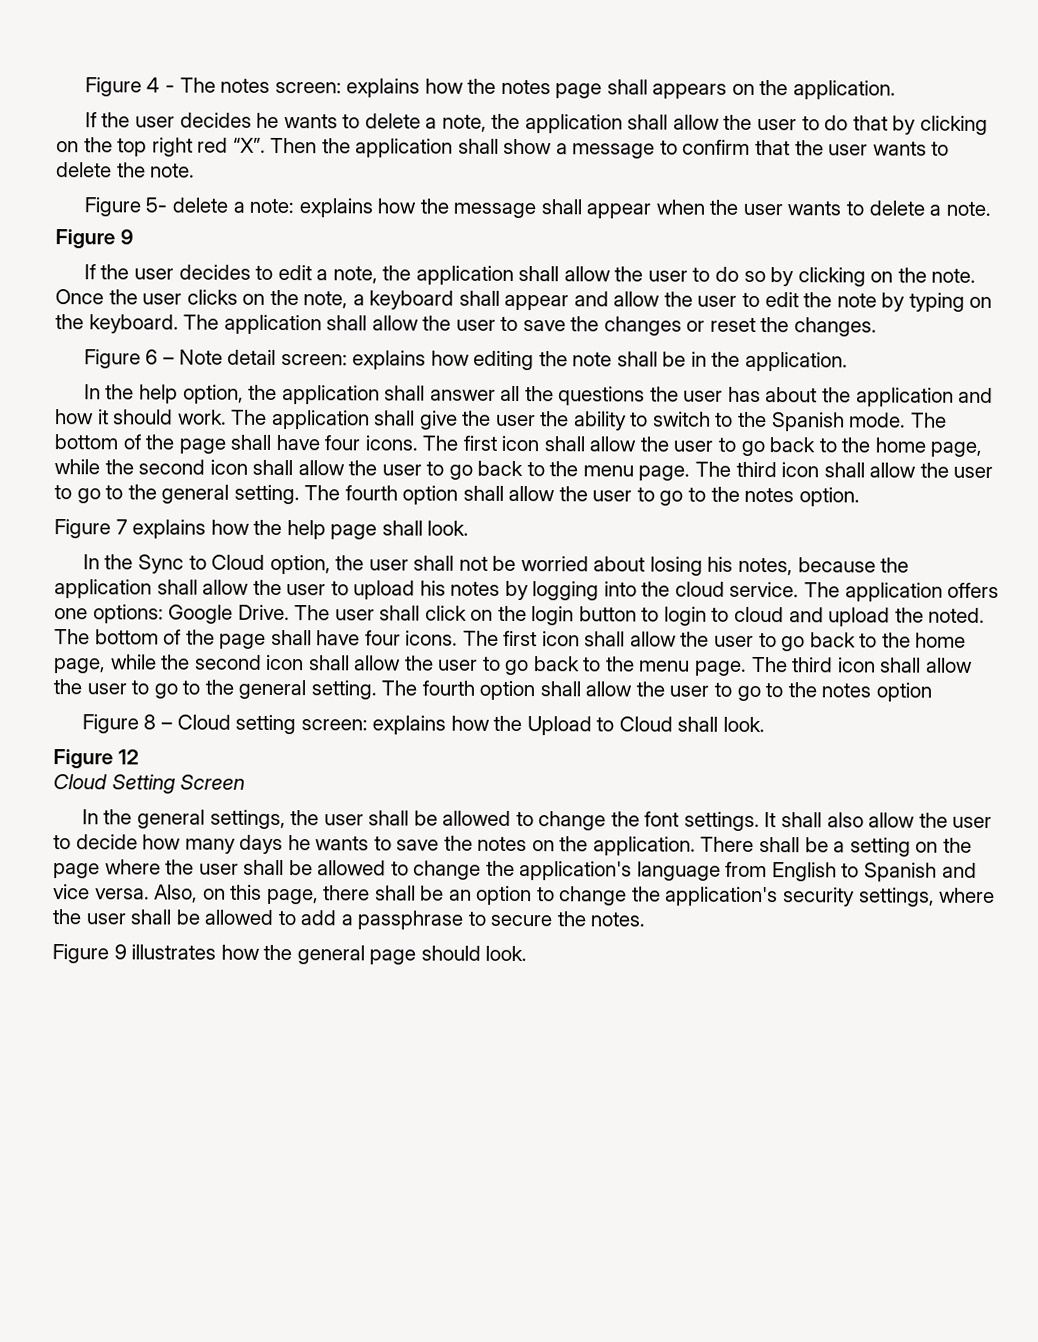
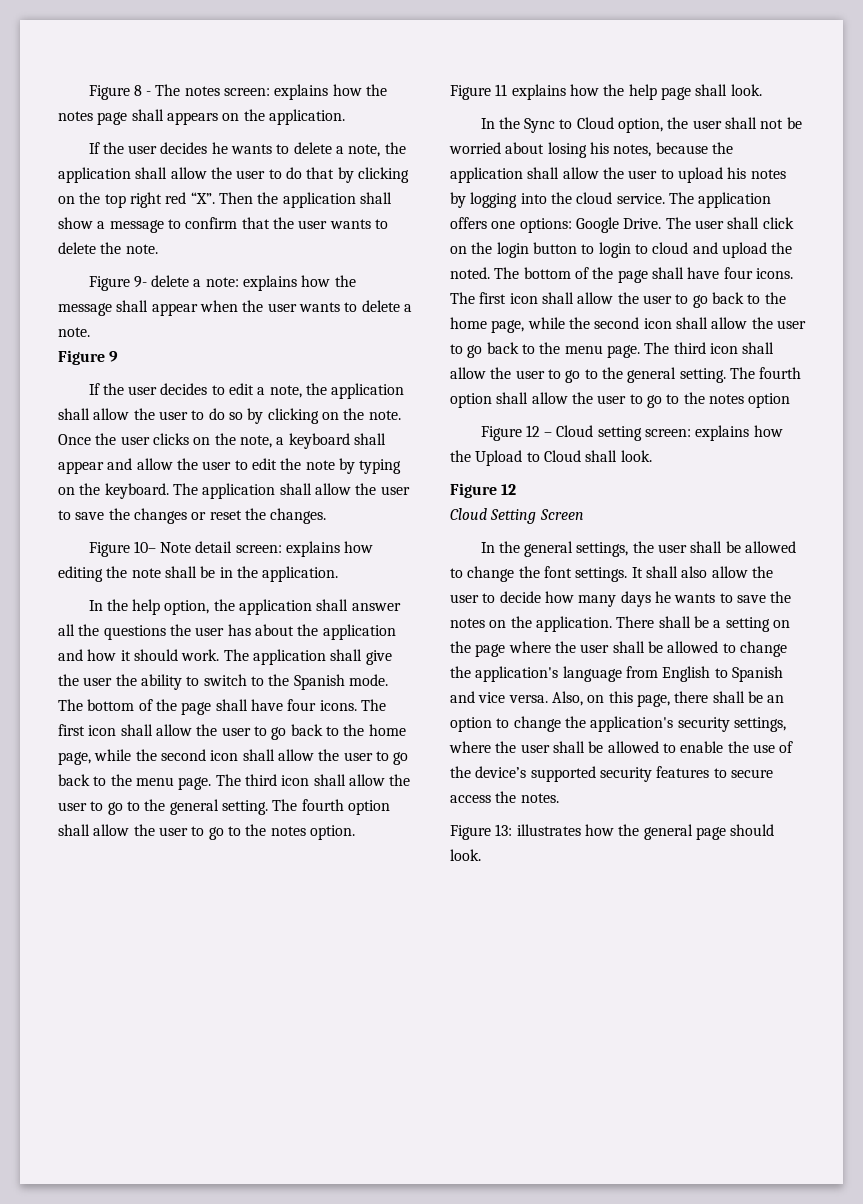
[84,77,161,97] Figure 4 -> [88,85,142,100] Figure 8
[145,197,168,213] 5- -> [133,276,147,288] 9-
[145,349,176,365] 6 – -> [133,541,156,553] 10–
[115,519,128,535] 7 -> [495,84,508,96] 11
[143,714,157,730] 8 -> [525,425,540,437] 12
[300,910,464,930] add a passphrase -> [680,741,794,753] [450,766,710,782] enable the use of the device’s supported security features
(553, 920) none -> [450,795,491,803] access
[113,944,127,960] 9 -> [495,824,513,836] 13:

